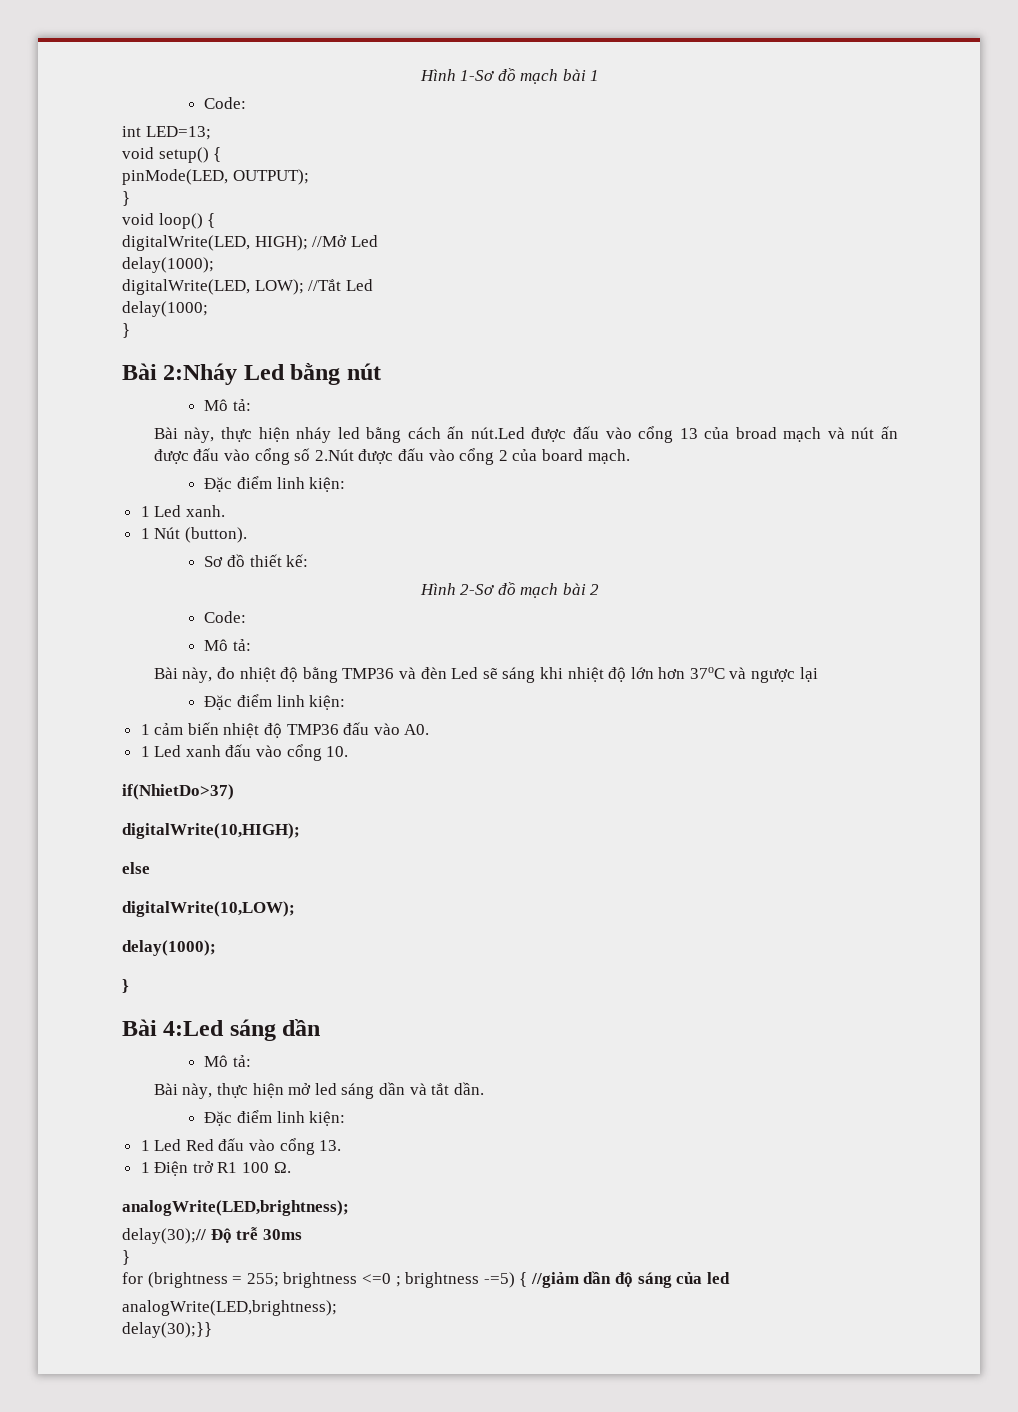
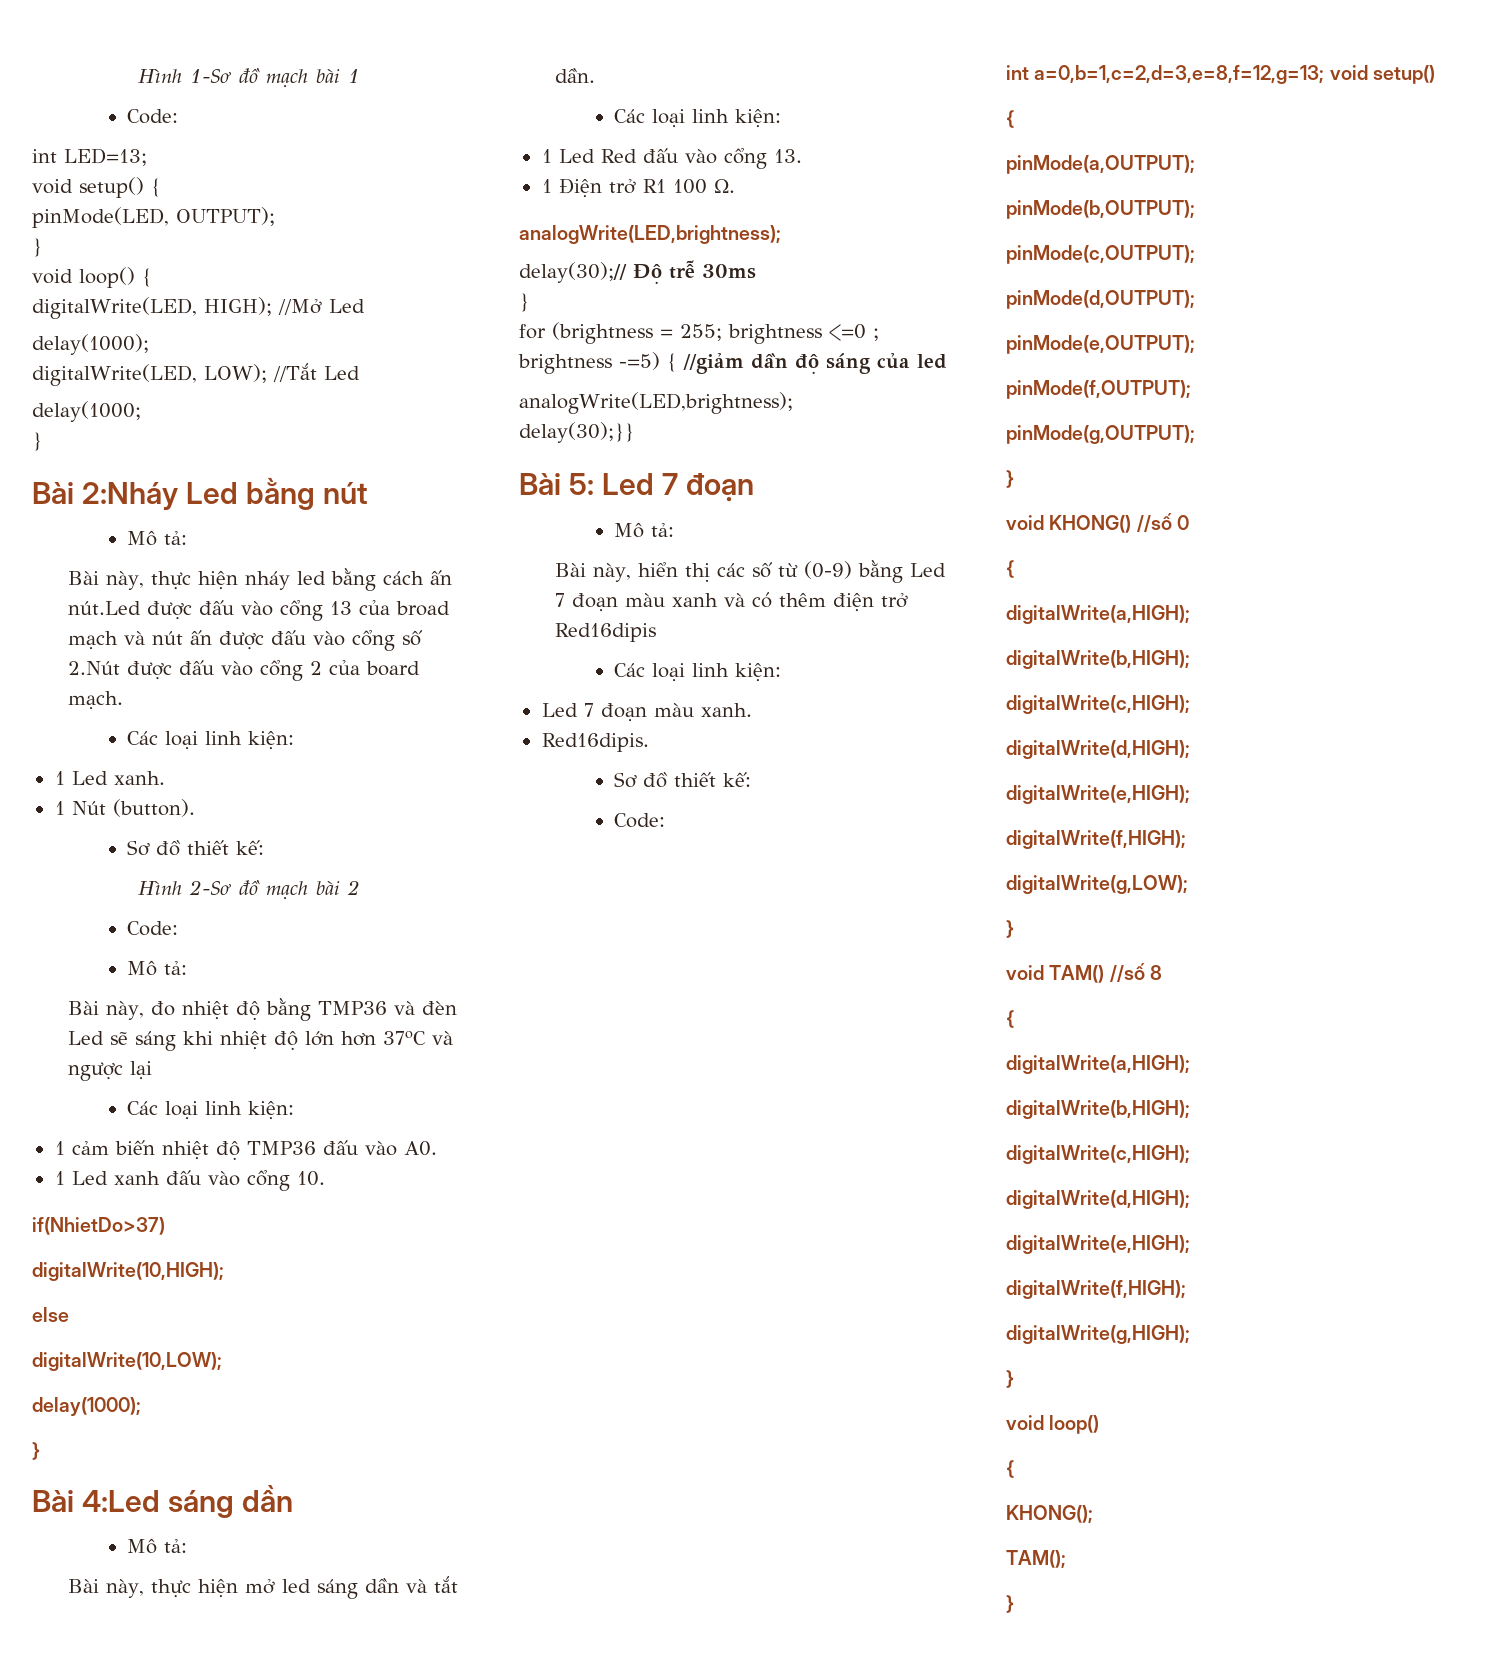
[204,476,273,492] Đặc điểm -> [127,731,199,750] Các loại
[204,694,273,710] Đặc điểm -> [127,1101,199,1120] Các loại
[204,1110,273,1126] Đặc điểm -> [614,109,686,128] Các loại
(212, 1330) none -> [519,473,755,502] [614,522,675,538] [555,560,947,583] [555,592,909,612] [555,623,657,642] [614,663,782,682] [541,703,752,722] [541,733,649,752] [614,772,752,788] [614,813,666,828] [1006,65,1435,84] [1006,110,1014,128] [1006,155,1195,174] [1006,200,1195,219] [1006,245,1195,264] [1006,290,1195,309] [1006,335,1195,354] [1006,380,1191,399] [1006,425,1195,444] [1006,470,1014,488] [1006,513,1189,533] [1006,560,1014,578] [1006,605,1190,624] [1006,650,1190,669] [1006,695,1190,714] [1006,740,1190,759] [1006,785,1190,804] [1006,830,1186,849] [1006,875,1188,894] [1006,920,1014,938] [1006,963,1162,983] [1006,1010,1014,1028] [1006,1055,1190,1074] [1006,1100,1190,1119] [1006,1145,1190,1164] [1006,1190,1190,1209] [1006,1235,1190,1254] [1006,1280,1186,1299] [1006,1325,1190,1344] [1006,1370,1014,1388] [1006,1415,1100,1434] [1006,1460,1014,1478] [1006,1505,1093,1523] [1006,1550,1066,1568] [1006,1595,1014,1613] // Bài 5: Led 7 đoạn // Mô tả: // Bài này, hiển thị các số từ (0-9) bằng Led 7 đoạn màu xanh và có thêm điện trở Red16dipis // Các loại linh kiện: // Led 7 đoạn màu xanh. // Red16dipis. // Sơ đồ thiết kế: // Code: // int a=0,b=1,c=2,d=3,e=8,f=12,g=13; void setup() // { // pinMode(a,OUTPUT); // pinMode(b,OUTPUT); // pinMode(c,OUTPUT); // pinMode(d,OUTPUT); // pinMode(e,OUTPUT); // pinMode(f,OUTPUT); // pinMode(g,OUTPUT); // } // void KHONG() //số 0 // { // digitalWrite(a,HIGH); // digitalWrite(b,HIGH); // digitalWrite(c,HIGH); // digitalWrite(d,HIGH); // digitalWrite(e,HIGH); // digitalWrite(f,HIGH); // digitalWrite(g,LOW); // } // void TAM() //số 8 // { // digitalWrite(a,HIGH); // digitalWrite(b,HIGH); // digitalWrite(c,HIGH); // digitalWrite(d,HIGH); // digitalWrite(e,HIGH); // digitalWrite(f,HIGH); // digitalWrite(g,HIGH); // } // void loop() // { // KHONG(); // TAM(); // }

